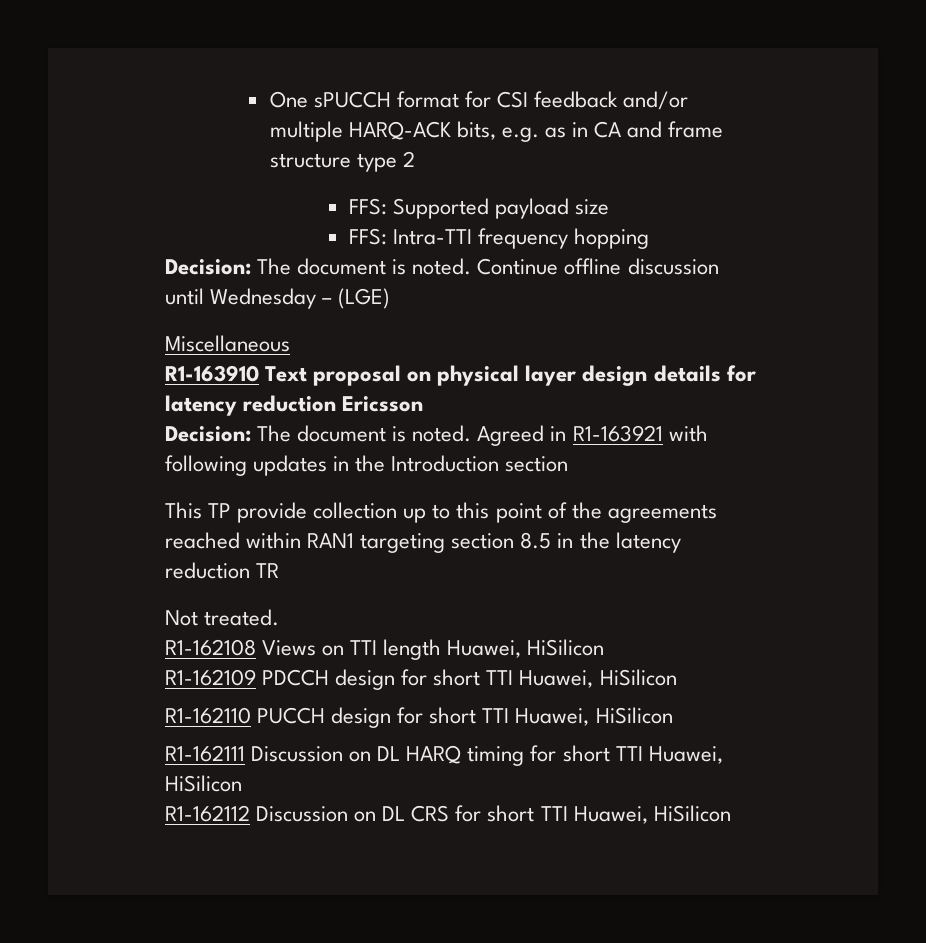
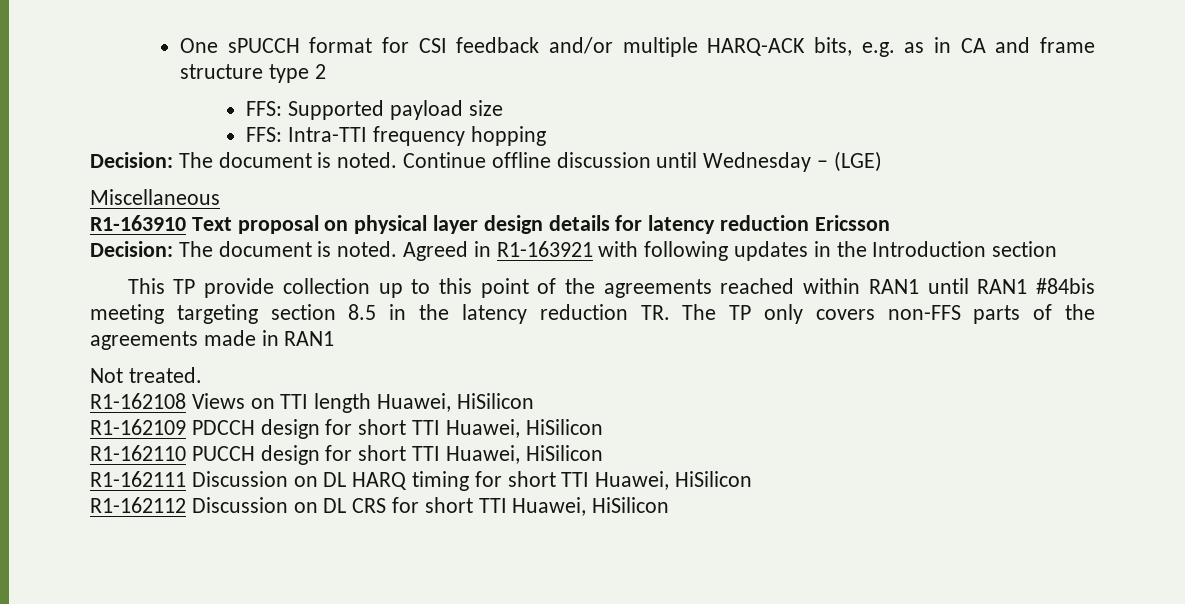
(355, 540) none -> [927,278,1095,294] [90,304,164,324] until RAN1 #84bis meeting
[256,563,280,578] TR -> [640,304,1095,324] [90,330,335,350] TR. The TP only covers non-FFS parts of the agreements made in RAN1

